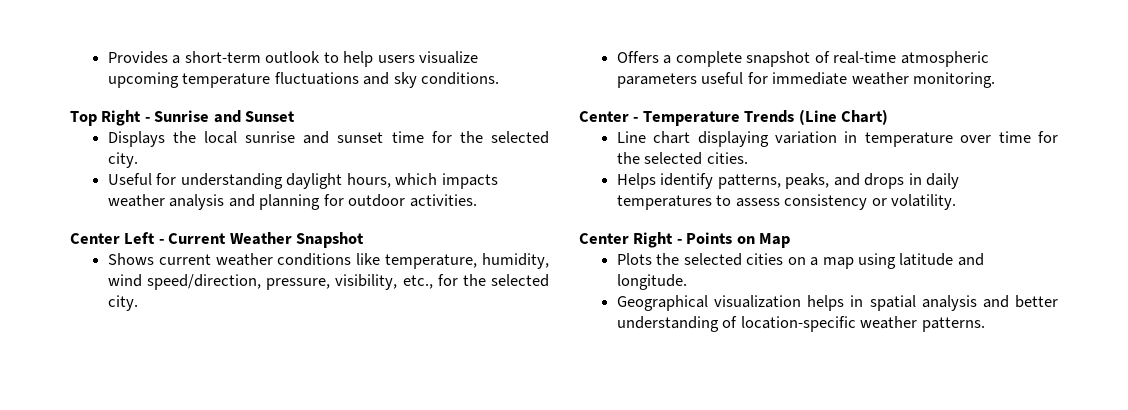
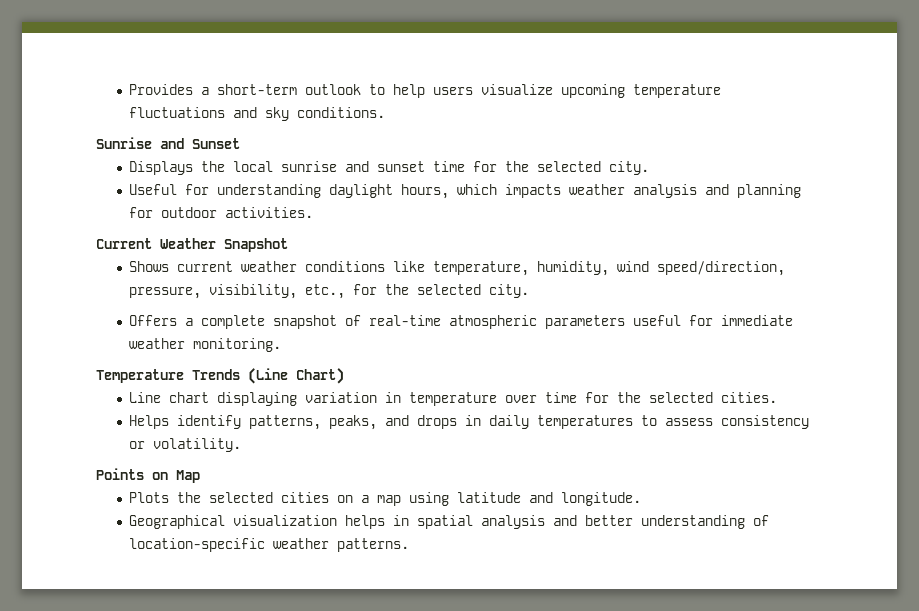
[70,110,150,126] Top Right - -> (385, 112) none
[70,232,164,244] Center Left - -> (313, 212) none
[579,111,639,122] Center - -> (281, 345) none
[579,232,682,248] Center Right - -> (241, 445) none

